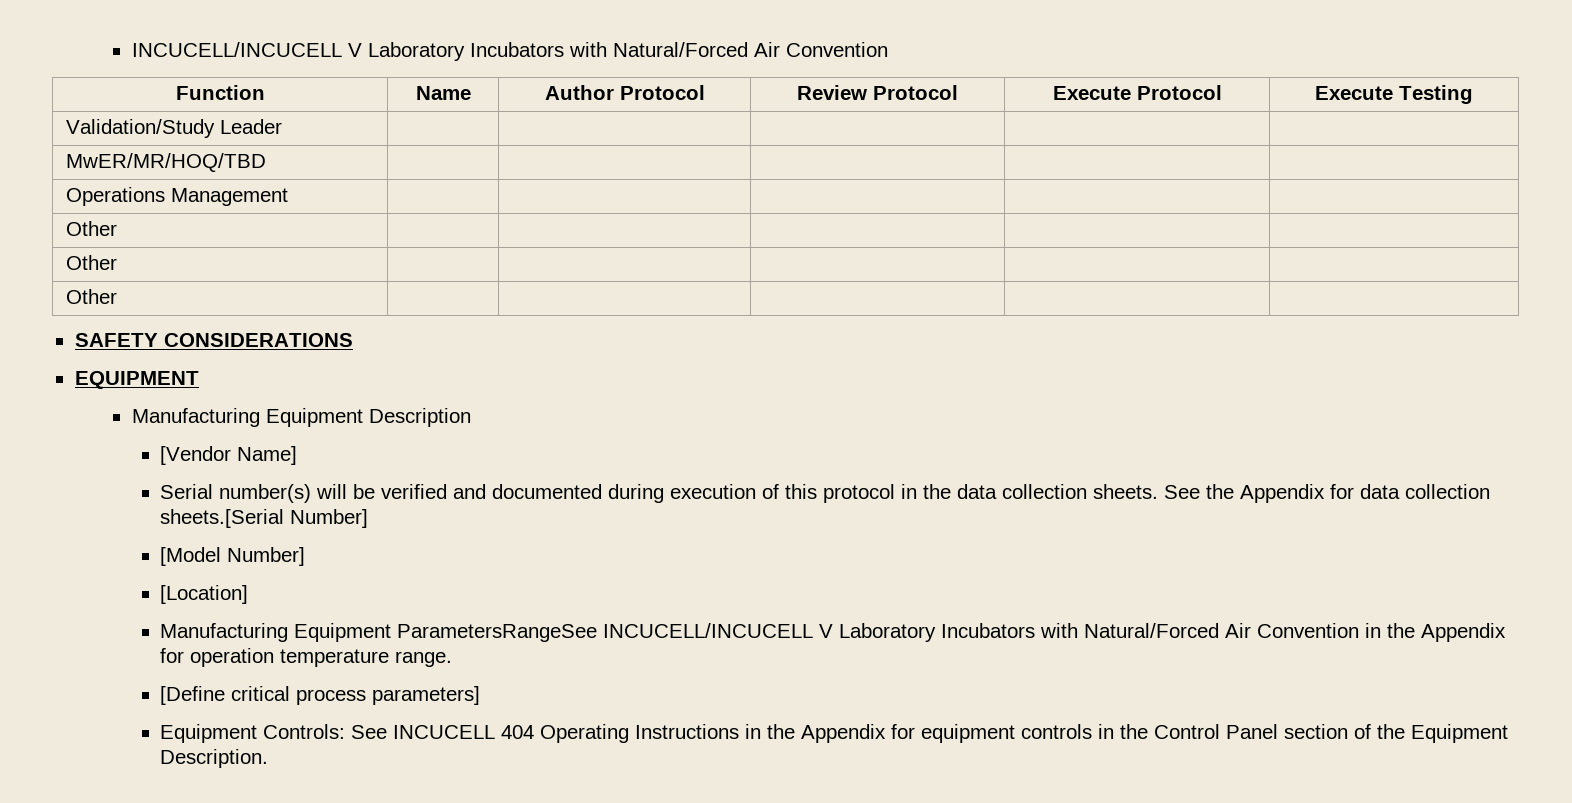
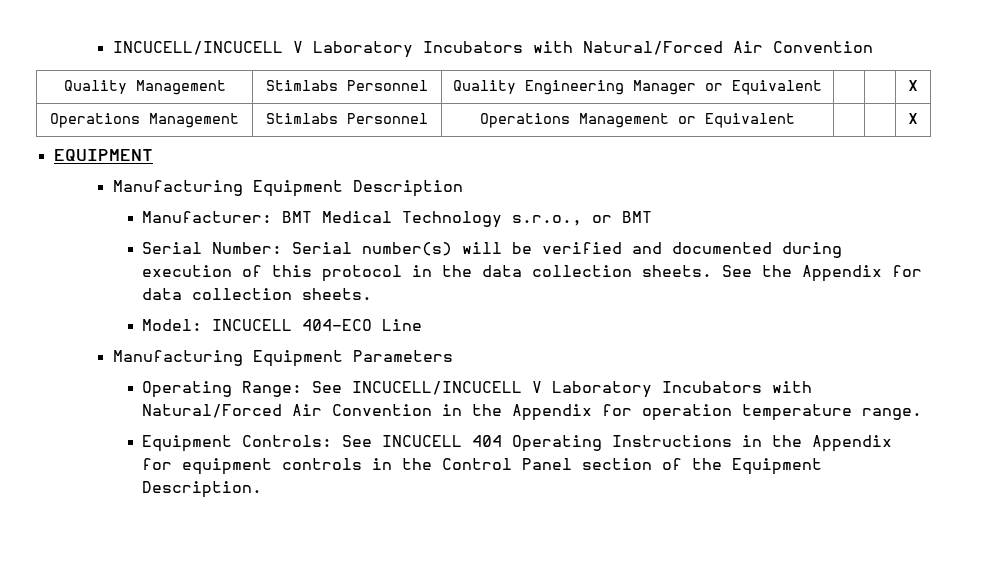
[175,85,265,100] [415,86,471,100] [544,85,705,100] [797,85,958,100] [1052,85,1222,100] [1315,85,1473,104] [65,119,282,138] [65,153,266,172] [65,187,288,206] [65,221,117,236] [65,255,117,270] [65,289,117,304] [74,333,353,347] [74,371,199,389] [131,408,471,427] [160,446,298,465] [160,484,214,499] Function | Name | Author Protocol | Review Protocol | Execute Protocol | Execute Testing // Validation/Study Leader | | | | | // MwER/MR/HOQ/TBD | | | | | // Operations Management | | | | | // Other | | | | | // Other | | | | | // Other | | | | | // SAFETY CONSIDERATIONS // EQUIPMENT // Manufacturing Equipment Description // [Vendor Name] // Serial -> [63,80,226,95] [266,80,429,91] [453,80,822,95] [908,80,918,91] [50,113,239,128] [266,113,429,124] [480,113,795,128] [908,113,918,124] [53,149,153,161] [112,180,463,197] [142,211,653,228] [142,242,353,254] Quality Management | Stimlabs Personnel | Quality Engineering Manager or Equivalent | | | X // Operations Management | Stimlabs Personnel | Operations Management or Equivalent | | | X // EQUIPMENT // Manufacturing Equipment Description // Manufacturer: BMT Medical Technology s.r.o., or BMT // Serial Number: Serial
[160,509,369,528] [160,547,306,566] [160,585,249,604] [160,623,598,642] sheets.[Serial Number] // [Model Number] // [Location] // Manufacturing Equipment ParametersRangeSee -> [302,288,373,300] [142,319,423,331] [112,350,453,367] [142,381,343,398] sheets. // Model: INCUCELL 404-ECO Line // Manufacturing Equipment Parameters // Operating Range: See
[160,686,481,705] // [Define critical process parameters] -> (923, 414) none

